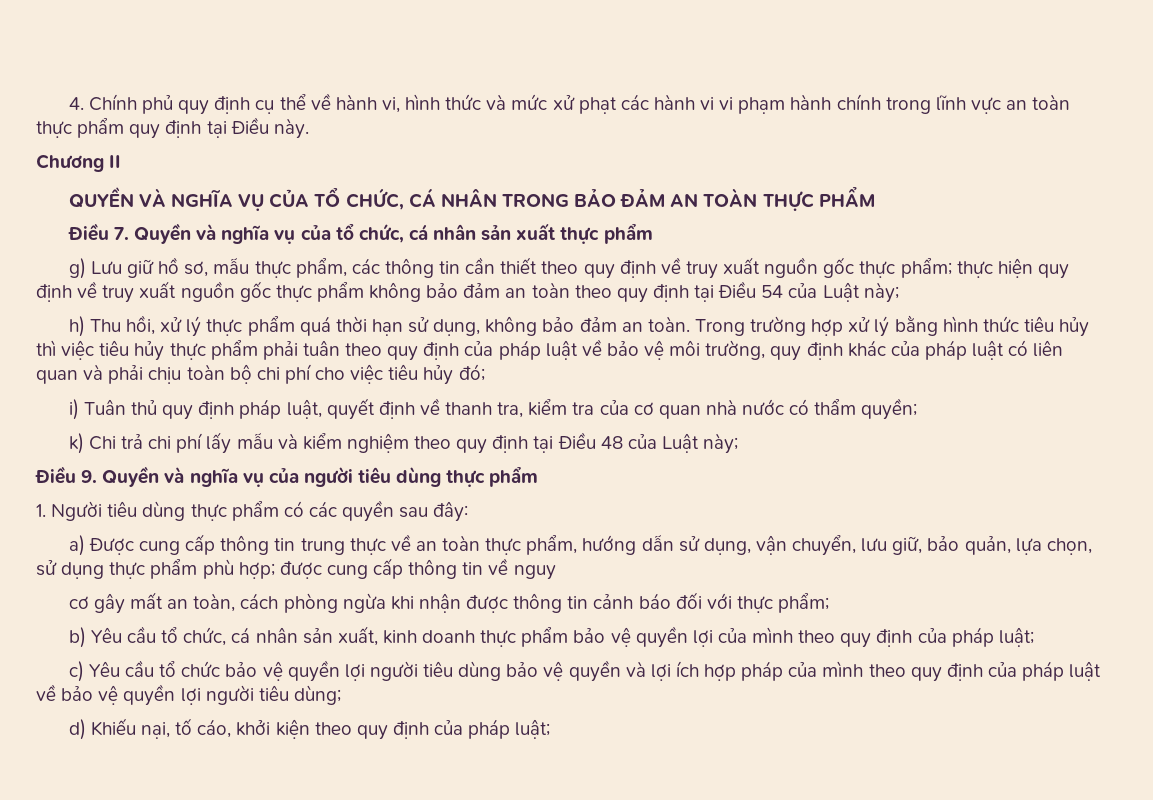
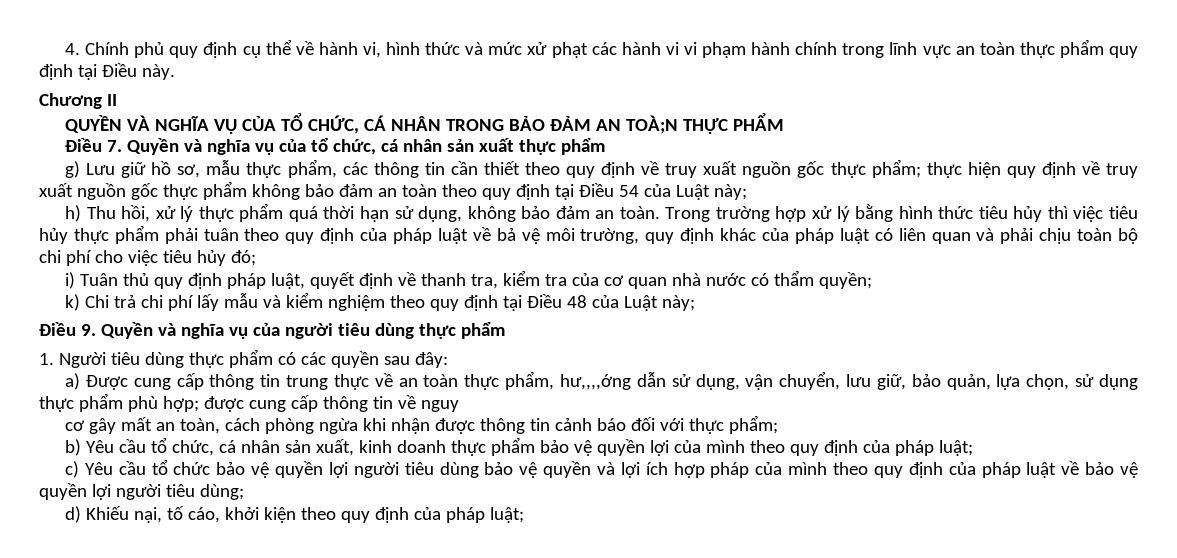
[703,188,758,207] TOÀN -> [625,115,678,134] TOÀ;N
[606,341,639,356] bảo -> [496,228,516,241] bả
[582,535,637,555] hướng -> [559,374,631,390] hư,,,,ớng

